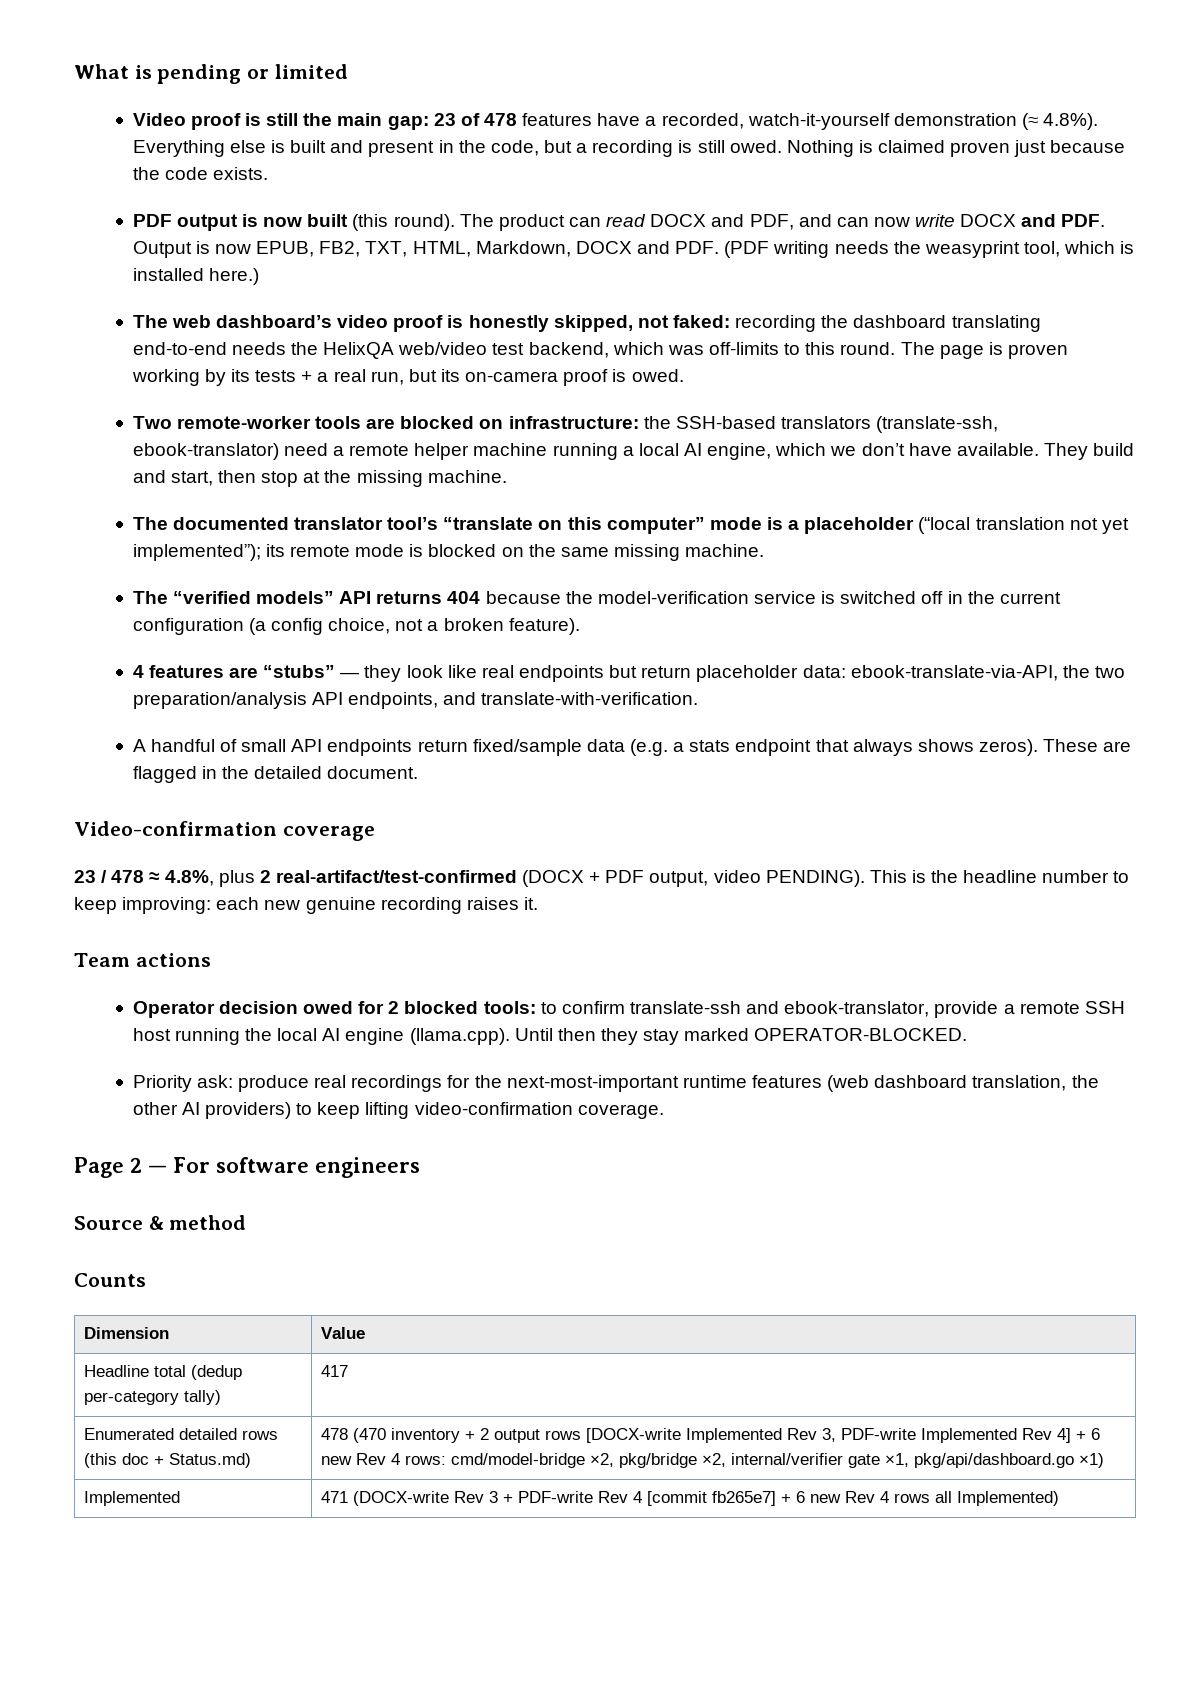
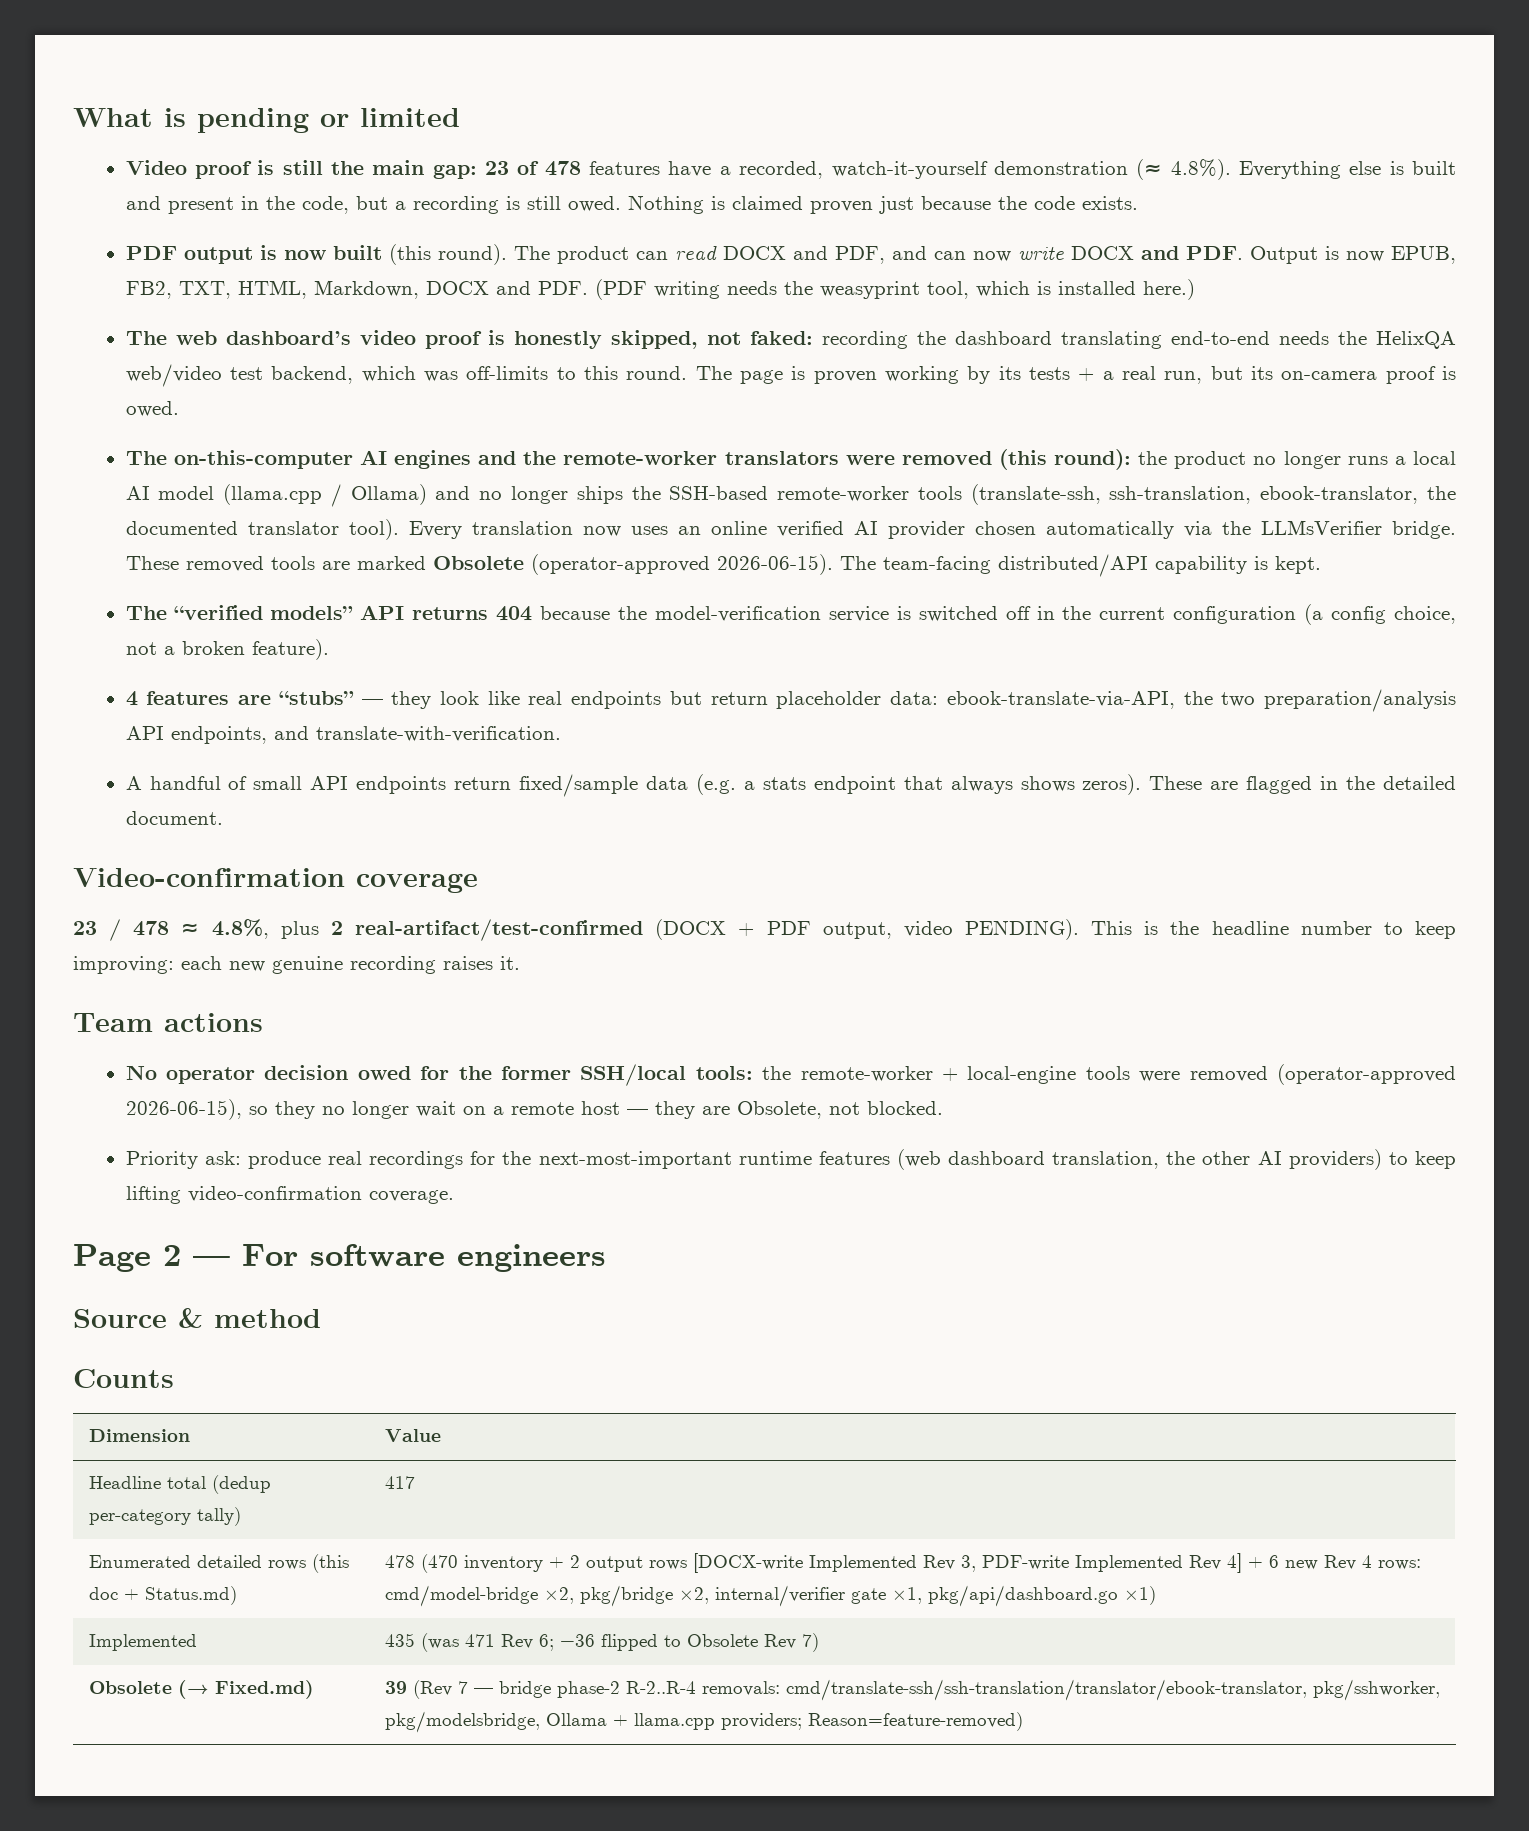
[132,416,999,433] [132,443,1135,460] [132,470,507,487] [132,517,1129,534] [132,544,765,561] Two remote-worker tools are blocked on infrastructure: the SSH-based translators (translate-ssh, ebook-translator) need a remote helper machine running a local AI engine, which we don’t have available. They build and start, then stop at the missing machine. // The documented translator tool’s “translate on this computer” mode is a placeholder (“local translation not yet implemented”); its remote mode is blocked on the same missing machine. -> [125,449,1456,470] [125,484,1456,507] [125,519,1456,540] [125,554,1321,577] The on-this-computer AI engines and the remote-worker translators were removed (this round): the product no longer runs a local AI model (llama.cpp / Ollama) and no longer ships the SSH-based remote-worker tools (translate-ssh, ssh-translation, ebook-translator, the documented translator tool). Every translation now uses an online verified AI provider chosen automatically via the LLMsVerifier bridge. These removed tools are marked Obsolete (operator-approved 2026-06-15). The team-facing distributed/API capability is kept.
[132,1001,215,1018] Operator -> [125,1065,256,1084] No operator
[388,1001,1125,1018] [132,1028,968,1045] 2 blocked tools: to confirm translate-ssh and ebook-translator, provide a remote SSH host running the local AI engine (llama.cpp). Until then they stay marked OPERATOR-BLOCKED. -> [458,1064,1456,1086] [125,1099,943,1120] the former SSH/local tools: the remote-worker + local-engine tools were removed (operator-approved 2026-06-15), so they no longer wait on a remote host — they are Obsolete, not blocked.
[321,1491,1060,1506] 471 (DOCX-write Rev 3 + PDF-write Rev 4 [commit fb265e7] + 6 new Rev 4 rows all Implemented) -> [384,1633,819,1652] [88,1680,314,1699] [384,1679,1440,1701] [384,1711,1023,1733] 435 (was 471 Rev 6; −36 flipped to Obsolete Rev 7) // Obsolete (→ Fixed.md) | 39 (Rev 7 — bridge phase-2 R-2..R-4 removals: cmd/translate-ssh/ssh-translation/translator/ebook-translator, pkg/sshworker, pkg/modelsbridge, Ollama + llama.cpp providers; Reason=feature-removed)

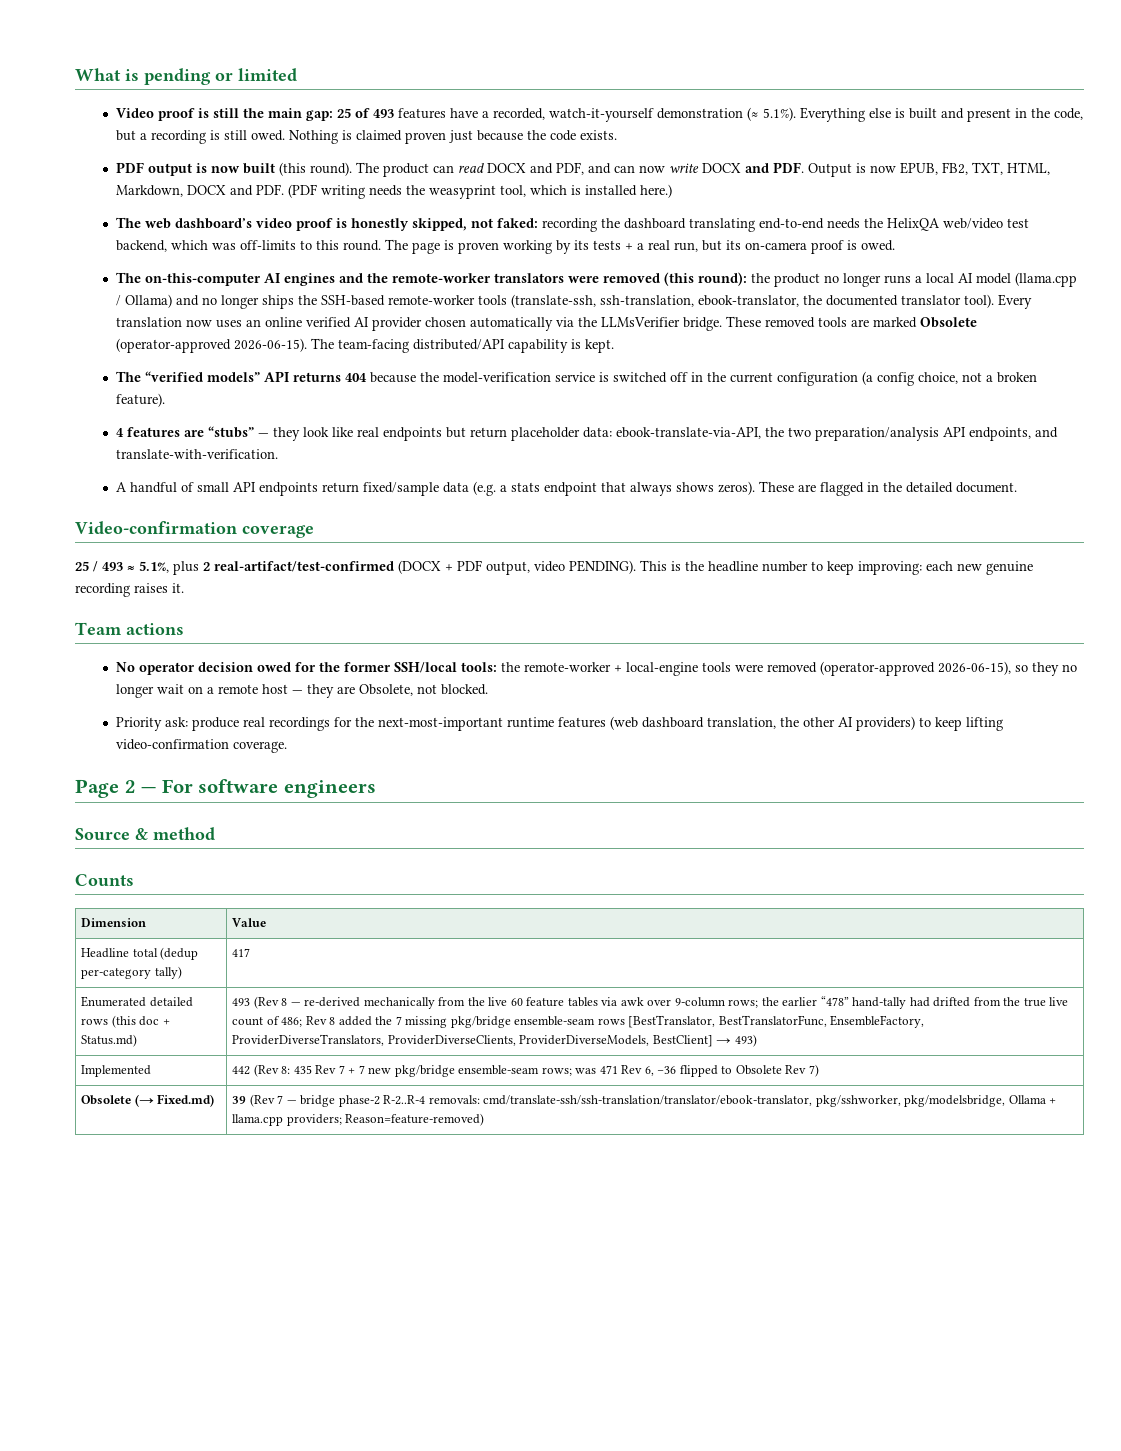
[485,161,581,176] 23 of 478 -> [337,108,395,118] 25 of 493
[1170,159,1231,180] 4.8%). -> [763,107,797,121] 5.1%).
[73,919,269,941] 23 / 478 ≈ 4.8%, -> [75,561,169,573] 25 / 493 ≈ 5.1%,
[384,1553,1421,1573] [384,1585,1156,1607] [88,1634,197,1651] [384,1633,459,1652] 478 (470 inventory + 2 output rows [DOCX-write Implemented Rev 3, PDF-write Implemented Rev 4] + 6 new Rev 4 rows: cmd/model-bridge ×2, pkg/bridge ×2, internal/verifier gate ×1, pkg/api/dashboard.go ×1) // Implemented | 435 (was -> [232,996,1069,1009] [232,1015,925,1028] [232,1034,757,1047] [81,1065,152,1077] [232,1064,597,1077] 493 (Rev 8 — re-derived mechanically from the live 60 feature tables via awk over 9-column rows; the earlier “478” hand-tally had drifted from the true live count of 486; Rev 8 added the 7 missing pkg/bridge ensemble-seam rows [BestTranslator, BestTranslatorFunc, EnsembleFactory, ProviderDiverseTranslators, ProviderDiverseClients, ProviderDiverseModels, BestClient] → 493) // Implemented | 442 (Rev 8: 435 Rev 7 + 7 new pkg/bridge ensemble-seam rows; was
[538,1634,554,1651] 6; -> [644,1066,654,1076] 6,

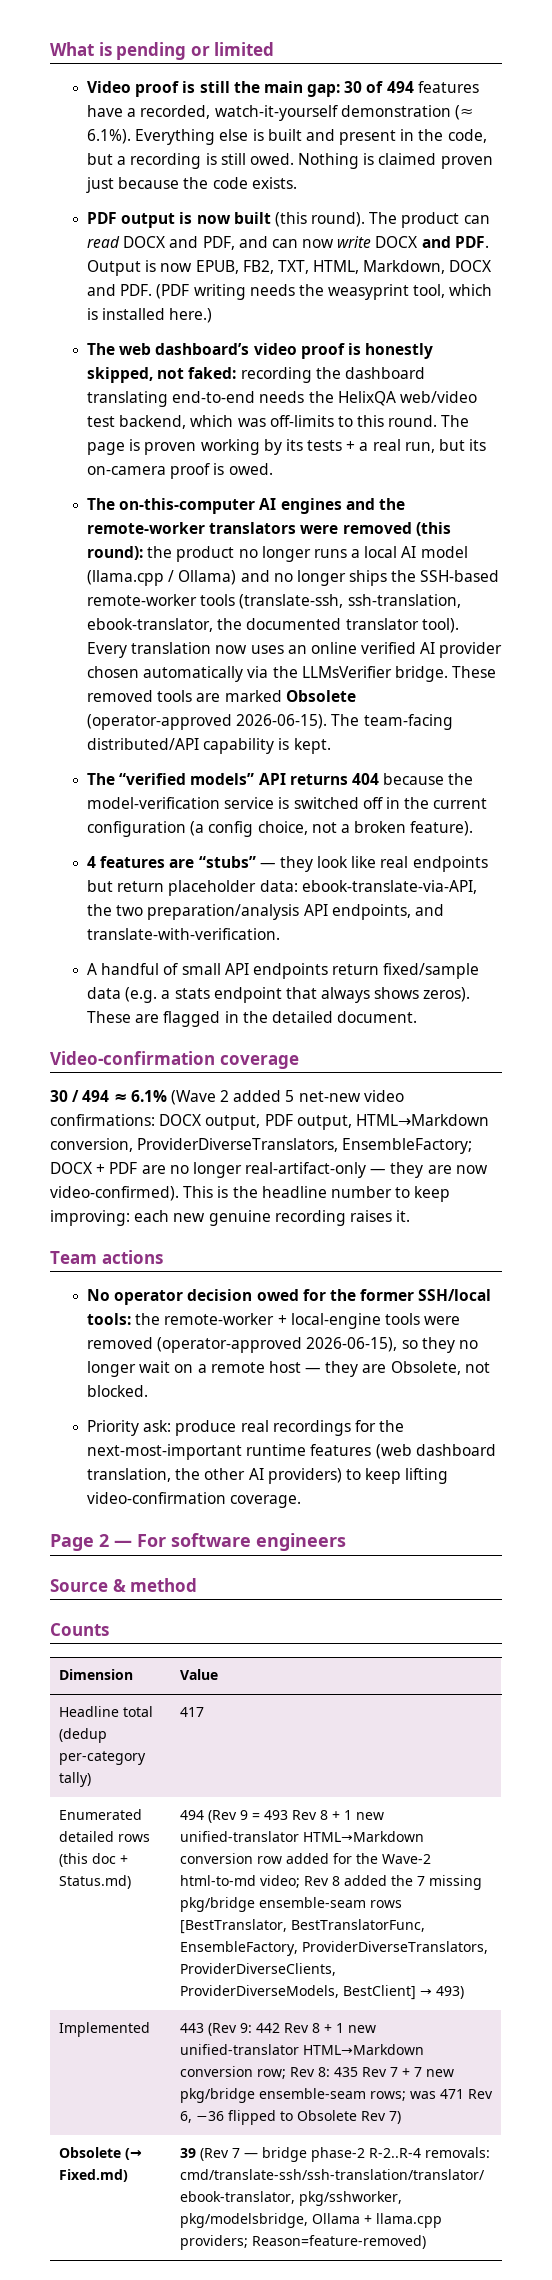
[337,108,395,118] 25 of 493 -> [344,81,414,93] 30 of 494
[763,107,797,121] 5.1%). -> [86,129,131,144] 6.1%).
[75,560,636,575] 25 / 493 ≈ 5.1%, plus 2 real-artifact/test-confirmed (DOCX + PDF output, video PENDING). -> [50,1090,404,1105] [50,1114,489,1130] [50,1138,473,1154] [50,1162,488,1178] [50,1186,179,1201] 30 / 494 ≈ 6.1% (Wave 2 added 5 net-new video confirmations: DOCX output, PDF output, HTML→Markdown conversion, ProviderDiverseTranslators, EnsembleFactory; DOCX + PDF are no longer real-artifact-only — they are now video-confirmed).
[232,996,1069,1009] [232,1016,303,1027] 493 (Rev 8 — re-derived mechanically from the live 60 feature tables via awk over 9-column rows; the earlier “478” hand-tally had drifted from the true live count of 486; -> [180,1810,385,1823] [180,1831,425,1842] [180,1853,432,1864] [180,1875,301,1888] 494 (Rev 9 = 493 Rev 8 + 1 new unified-translator HTML→Markdown conversion row added for the Wave-2 html-to-md video;
[232,1064,279,1077] 442 (Rev -> [180,2023,377,2036] [180,2044,425,2055] [180,2066,316,2079] 443 (Rev 9: 442 Rev 8 + 1 new unified-translator HTML→Markdown conversion row; Rev

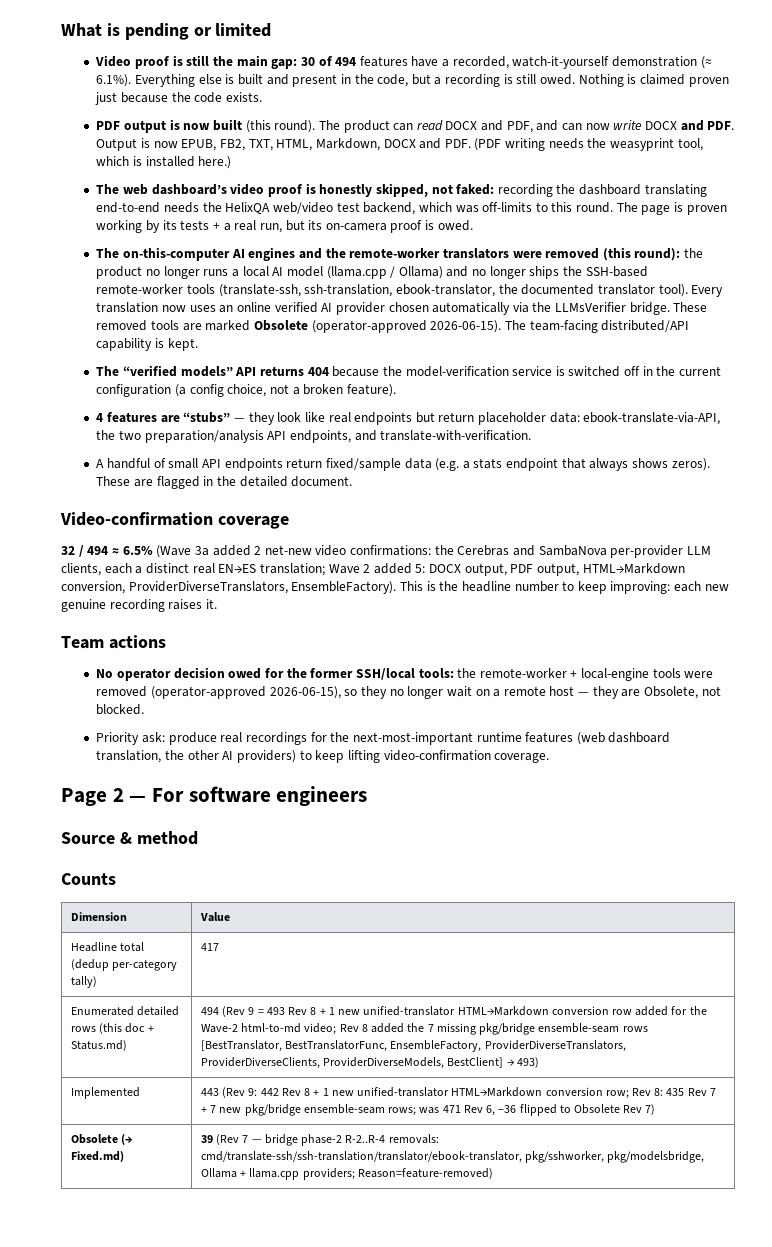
[50,1090,68,1102] 30 -> [61,546,75,555] 32
[130,1090,404,1105] [50,1114,155,1126] 6.1% (Wave 2 added 5 net-new video confirmations: -> [122,545,711,558] [61,563,426,576] 6.5% (Wave 3a added 2 net-new video confirmations: the Cerebras and SambaNova per-provider LLM clients, each a distinct real EN→ES translation; Wave 2 added 5:
[342,1138,473,1154] [50,1162,488,1178] [50,1186,179,1201] EnsembleFactory; DOCX + PDF are no longer real-artifact-only — they are now video-confirmed). -> [291,581,397,594] EnsembleFactory).

